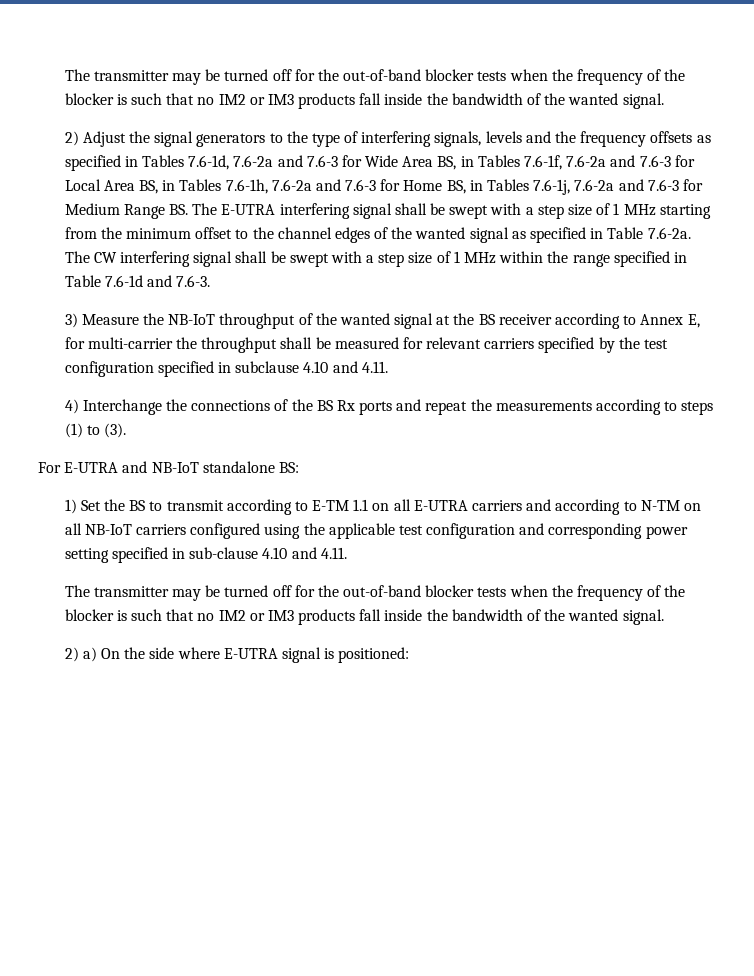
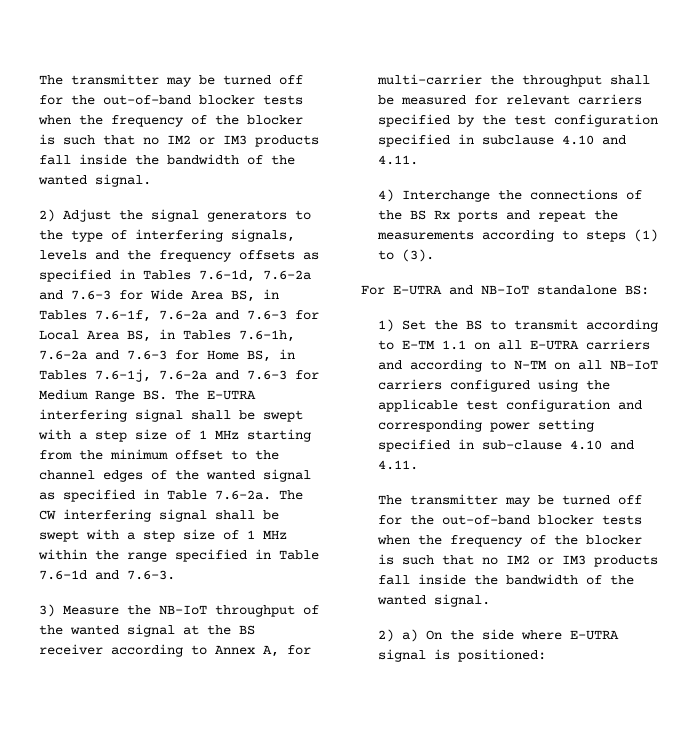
[687,314,700,328] E, -> [262,645,279,657] A,

